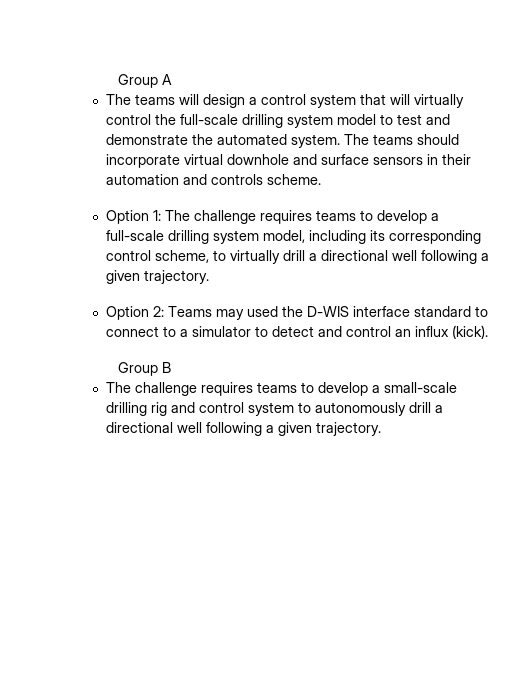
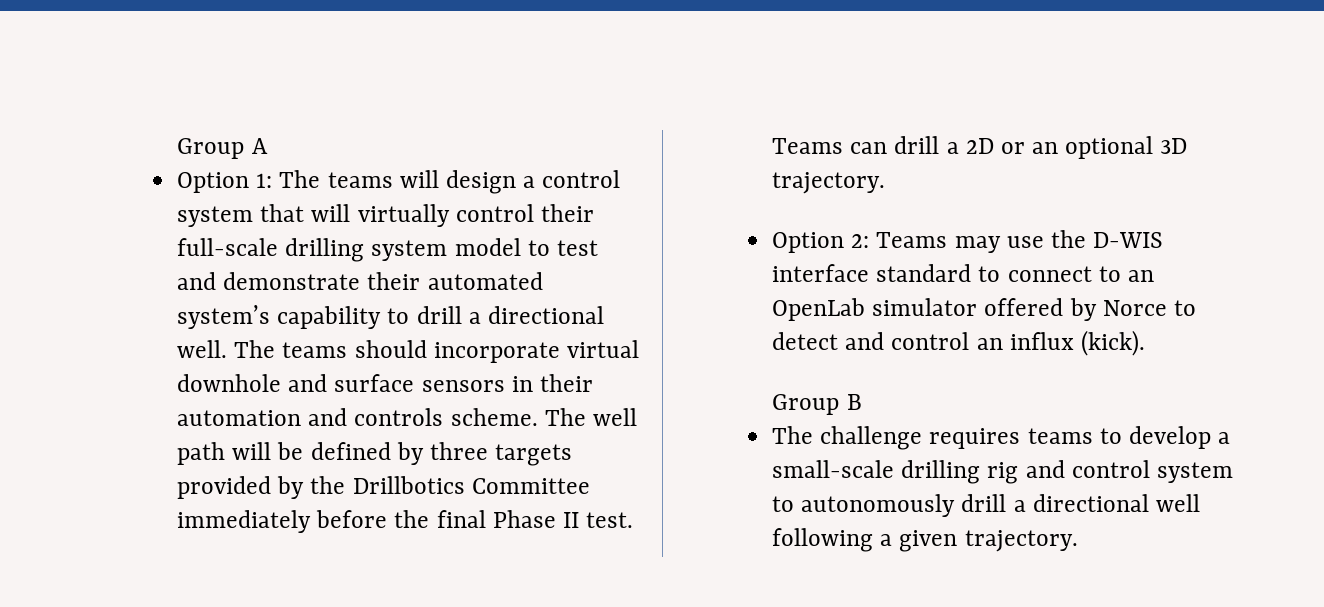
(173, 79) none -> [177,172,273,193] Option 1:
[155,114,177,125] the -> [540,204,594,222] their
[192,134,341,148] the automated system. -> [367,272,543,290] [177,305,604,329] [177,340,228,358] their automated system’s capability to drill a directional well.
[106,210,440,224] [106,230,482,244] [106,250,490,264] [106,270,141,284] // Option 1: The challenge requires teams to develop a full-scale drilling system model, including its corresponding control scheme, to virtually drill a directional well following a given -> [544,408,637,426] [177,442,573,466] [177,476,590,499] [177,510,634,533] [772,136,1188,159] The well path will be defined by three targets provided by the Drillbotics Committee immediately before the final Phase II test. Teams can drill a 2D or an optional 3D
[247,306,279,317] used -> [1006,236,1044,248] use
[180,326,252,337] a simulator -> [1127,270,1154,282] [772,298,1167,321] an OpenLab simulator offered by Norce

